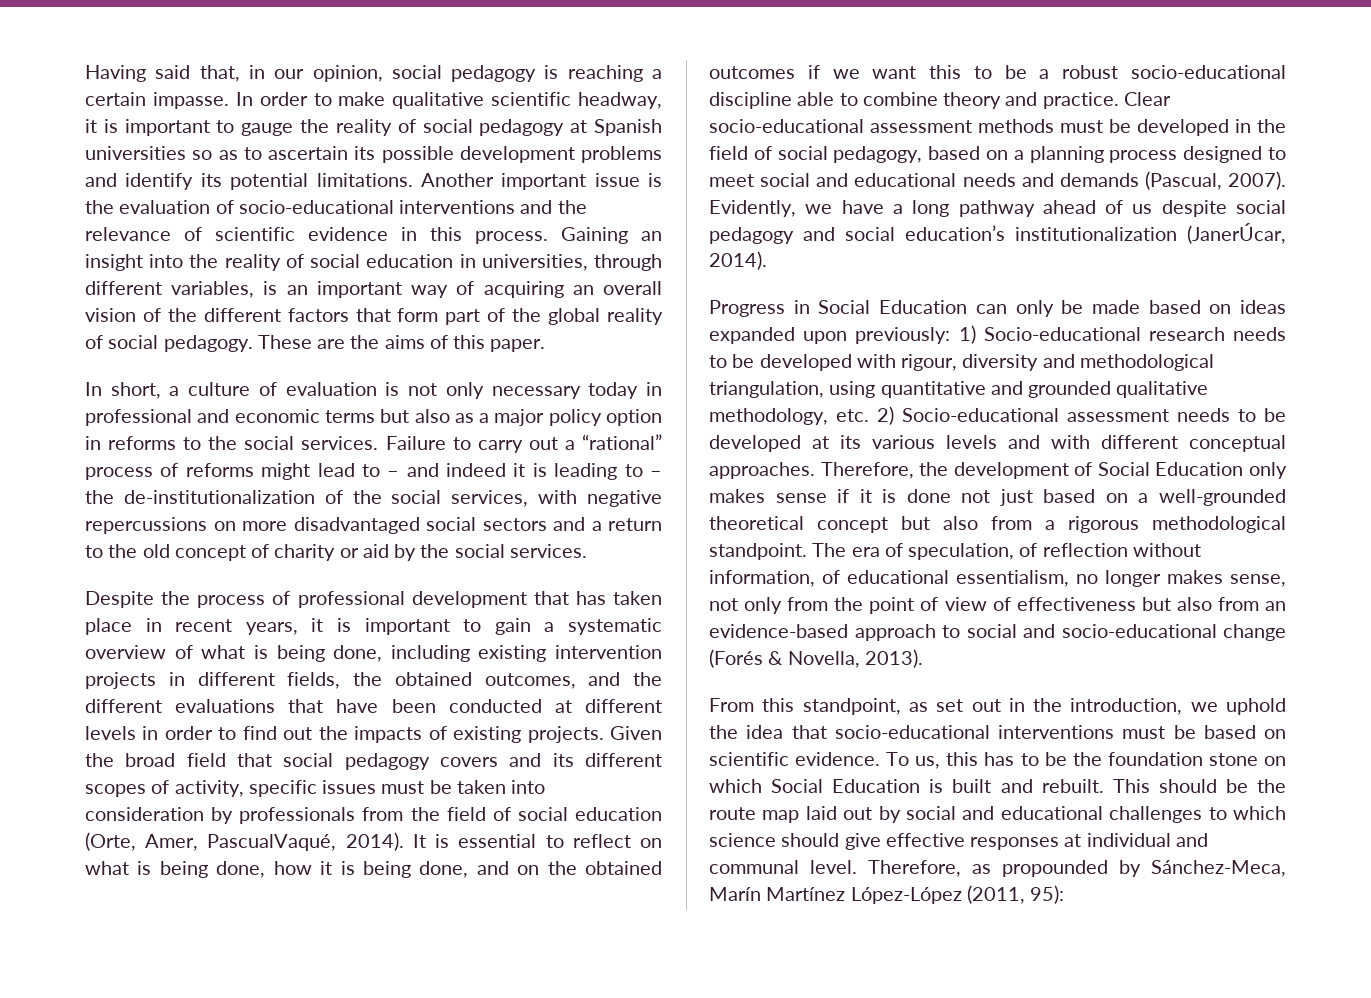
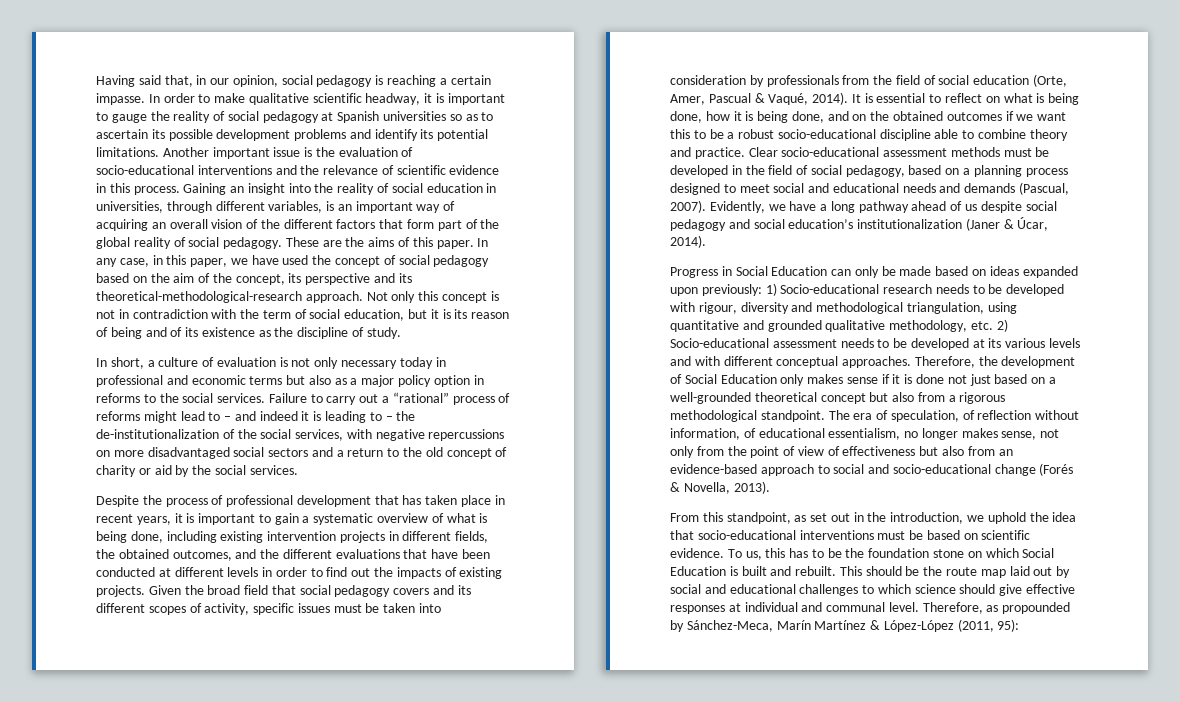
(546, 345) none -> [477,238,489,247] [96,255,490,267] [96,273,412,285] [96,291,499,303] [96,309,510,321] [96,327,401,339] In any case, in this paper, we have used the concept of social pedagogy based on the aim of the concept, its perspective and its theoretical-methodological-research approach. Not only this concept is not in contradiction with the term of social education, but it is its reason of being and of its existence as the discipline of study.
[207,834,337,851] PascualVaqué, -> [708,93,809,105] Pascual & Vaqué,
[1187,223,1286,244] (JanerÚcar, -> [965,217,1049,231] (Janer & Úcar,
(846, 894) none -> [870,620,881,630] &

